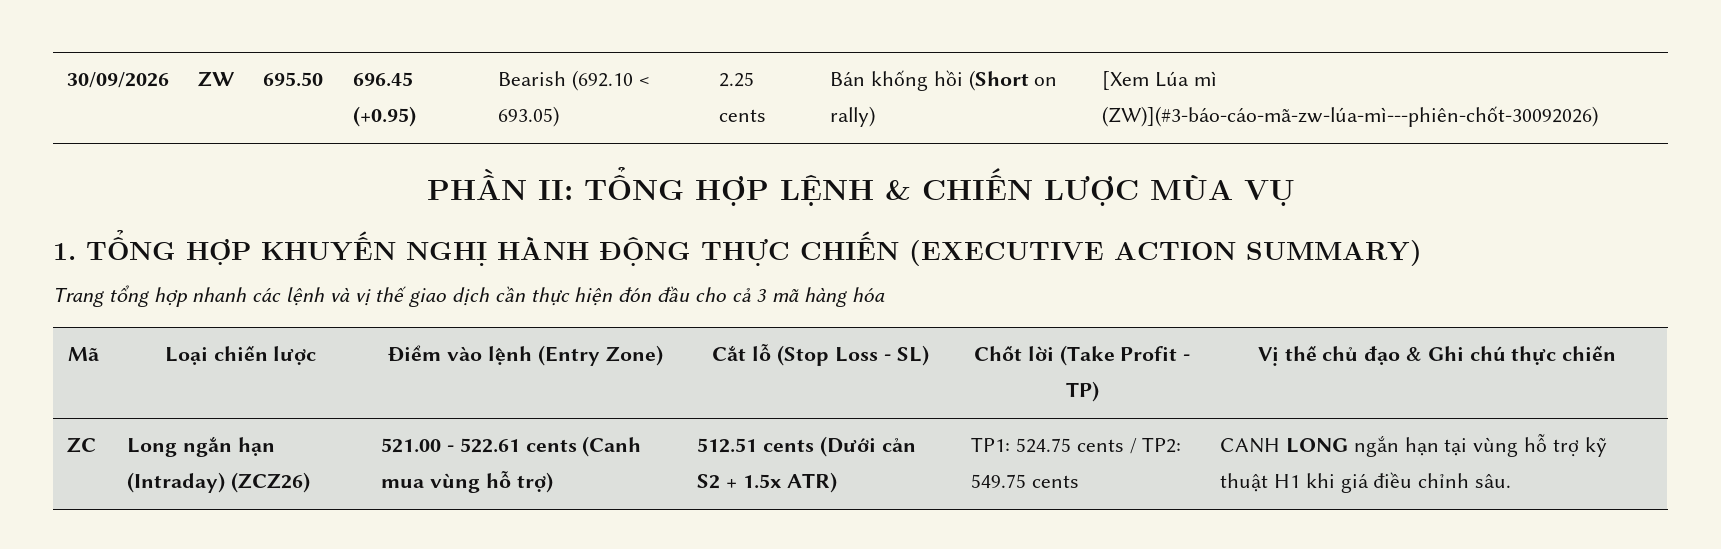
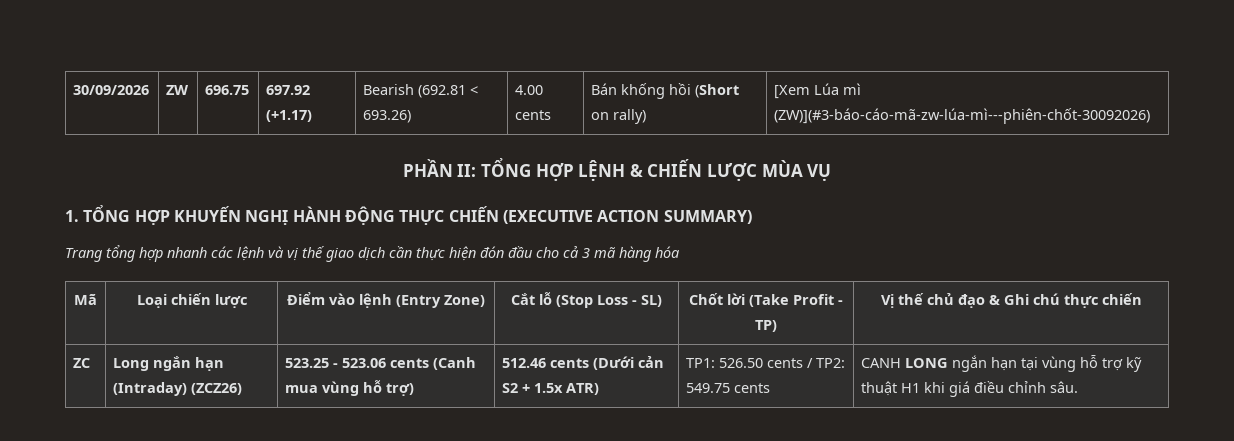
[263,72,324,87] [353,72,414,87] [353,106,417,127] [498,70,649,91] [498,106,560,127] [719,72,755,87] 695.50 | 696.45 (+0.95) | Bearish (692.10 < 693.05) | 2.25 -> [205,85,250,95] [266,85,311,95] [266,110,313,122] [363,84,479,98] [363,110,412,123] [515,85,544,95] 696.75 | 697.92 (+1.17) | Bearish (692.81 < 693.26) | 4.00
[381,438,520,453] 521.00 - 522.61 -> [285,358,387,368] 523.25 - 523.06
[697,438,758,453] 512.51 -> [502,358,547,368] 512.46
[1016,438,1072,453] 524.75 -> [719,358,764,368] 526.50

